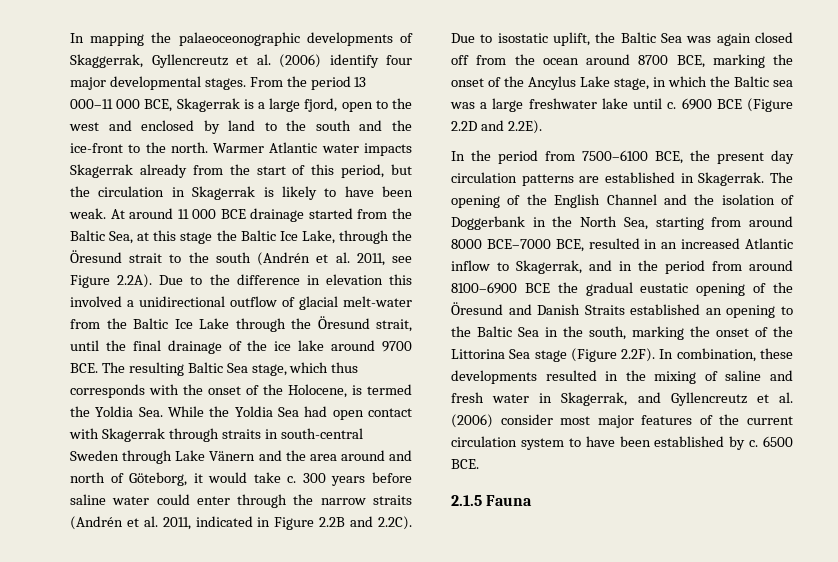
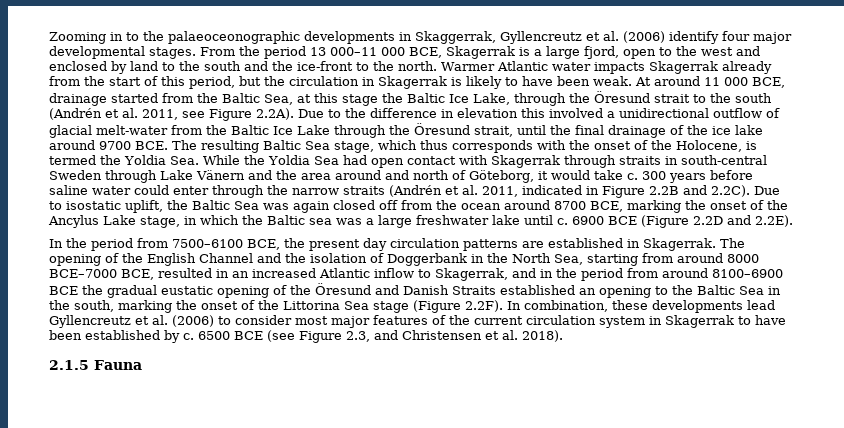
[70,33,145,46] In mapping -> [49,32,139,44] Zooming in to
[400,33,413,43] of -> [399,32,412,41] in
[220,209,246,219] BCE -> [752,77,785,88] BCE,
[545,370,793,384] [451,392,793,406] [451,414,493,428] resulted in the mixing of saline and fresh water in Skagerrak, and Gyllencreutz et al. (2006) -> [747,300,775,310] [49,315,231,328] lead Gyllencreutz et al. (2006) to
(564, 444) none -> [649,315,734,328] in Skagerrak
[451,459,479,469] BCE. -> [234,330,563,343] BCE (see Figure 2.3, and Christensen et al. 2018).

